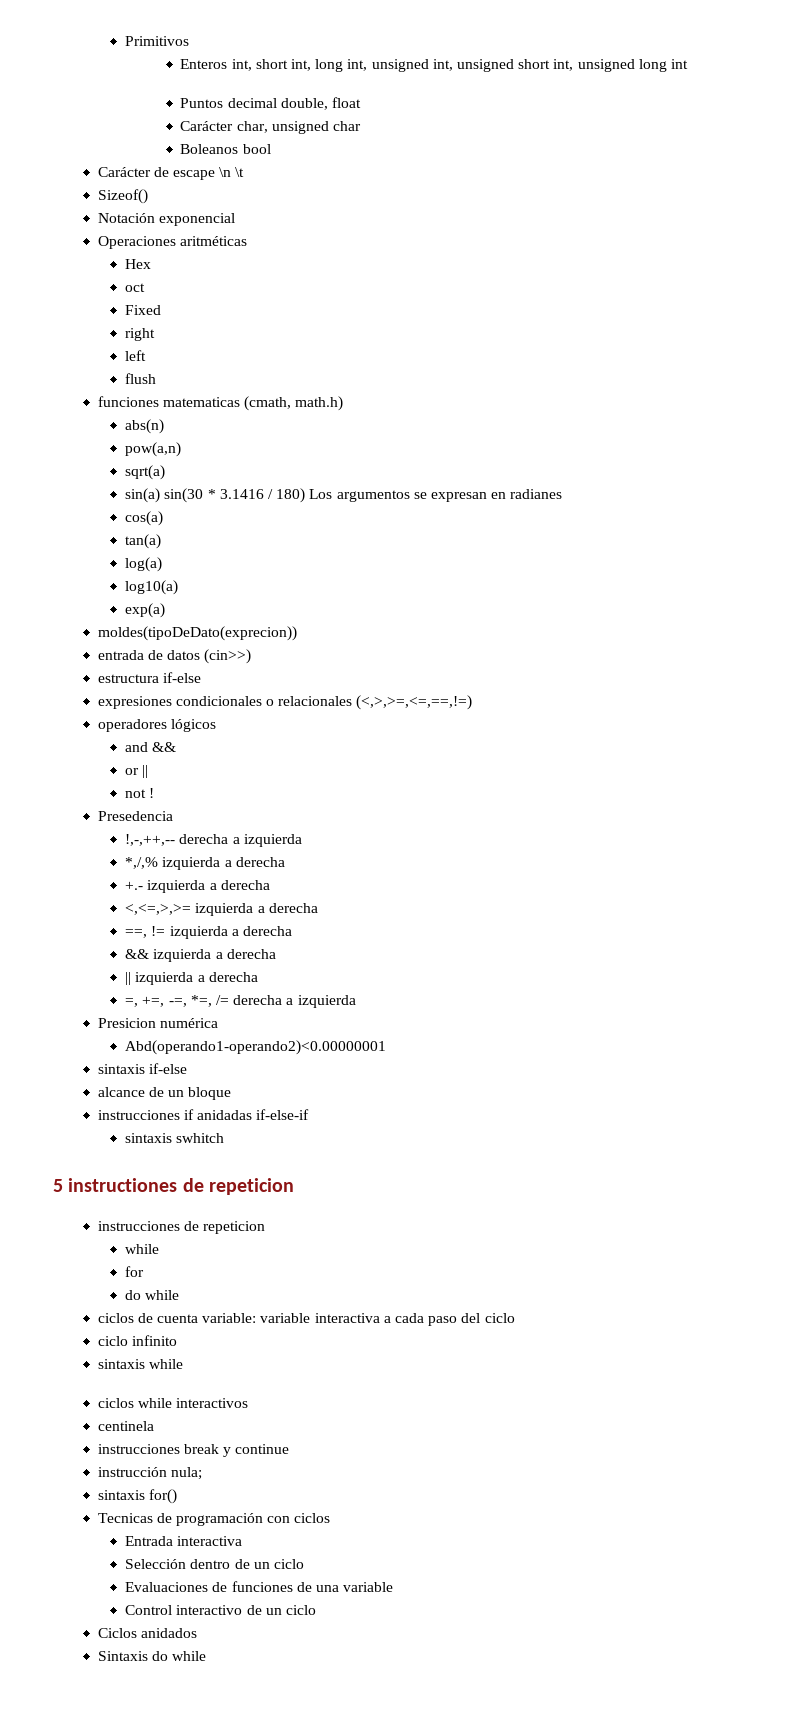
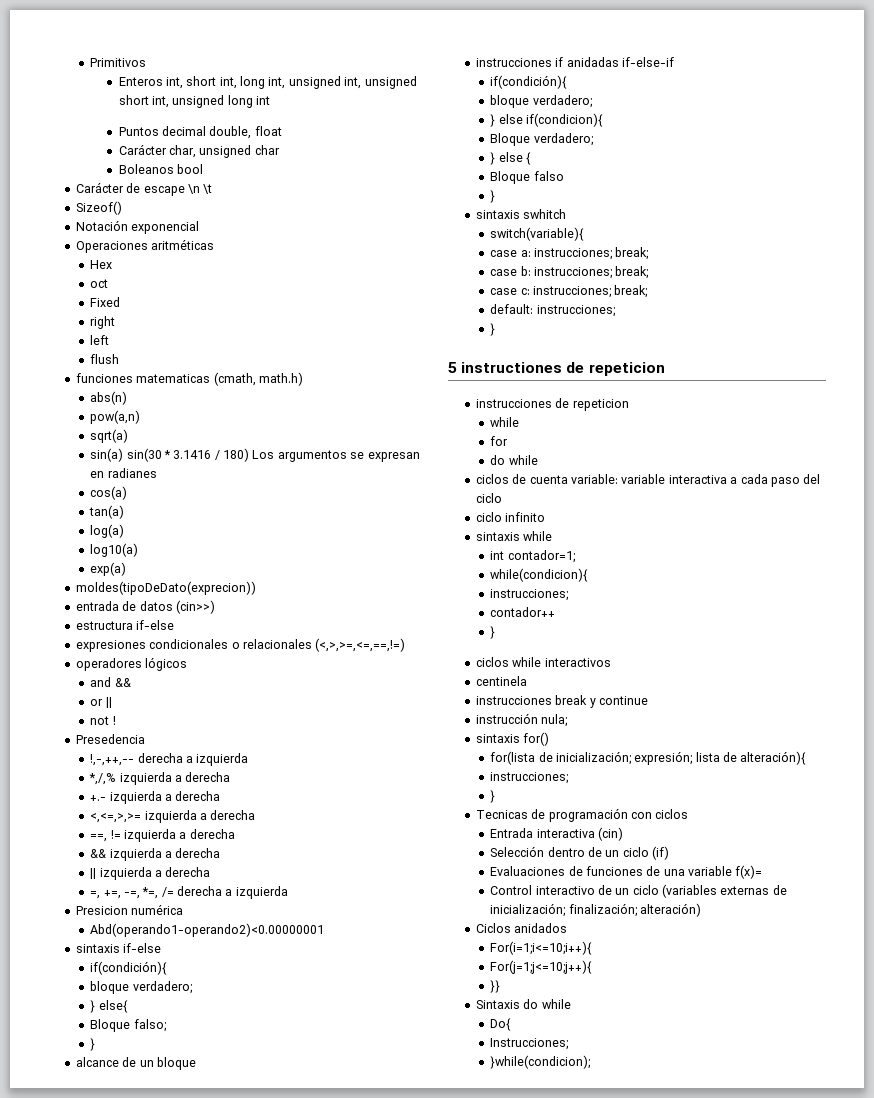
(187, 1068) none -> [90,961,168,975] [90,981,192,994] [90,1000,128,1013] [90,1019,166,1032] [90,1038,96,1051] // if(condición){ // bloque verdadero; // } else{ // Bloque falso; // }
[125,1133,225,1143] sintaxis swhitch -> [490,75,568,89] [490,95,592,108] [490,113,603,127] [490,133,593,146] [490,152,531,165] [490,171,564,184] [490,190,496,203] [475,209,567,219] [490,227,585,241] [490,247,649,260] [490,266,649,279] [490,285,648,298] [490,304,615,317] [490,323,496,336] if(condición){ // bloque verdadero; // } else if(condicion){ // Bloque verdadero; // } else { // Bloque falso // } // sintaxis swhitch // switch(variable){ // case a: instrucciones; break; // case b: instrucciones; break; // case c: instrucciones; break; // default: instrucciones; // }
(183, 1364) none -> [490,550,575,563] [490,568,589,582] [490,589,569,601] [490,607,556,617] [490,626,496,639] // int contador=1; // while(condicion){ // instrucciones; // contador++ // }
(177, 1496) none -> [490,751,807,765] [490,772,569,784] [490,790,496,803] // for(lista de inicialización; expresión; lista de alteración){ // instrucciones; // }
(243, 1541) none -> [597,827,623,841] (cin)
(305, 1564) none -> [652,846,670,860] (if)
(394, 1587) none -> [735,865,763,879] f(x)=
(317, 1610) none -> [662,884,787,898] [490,903,701,917] (variables externas de inicialización; finalización; alteración)
(197, 1633) none -> [490,941,593,955] [490,960,593,974] [490,980,501,993] // For(i=1;i<=10;i++){ // For(j=1;j<=10;j++){ // }}
(207, 1656) none -> [490,1018,512,1031] [490,1038,569,1050] [490,1055,591,1069] // Do{ // Instrucciones; // }while(condicion);

